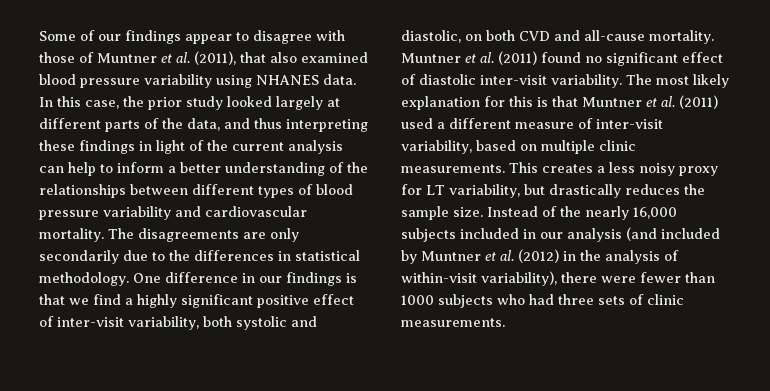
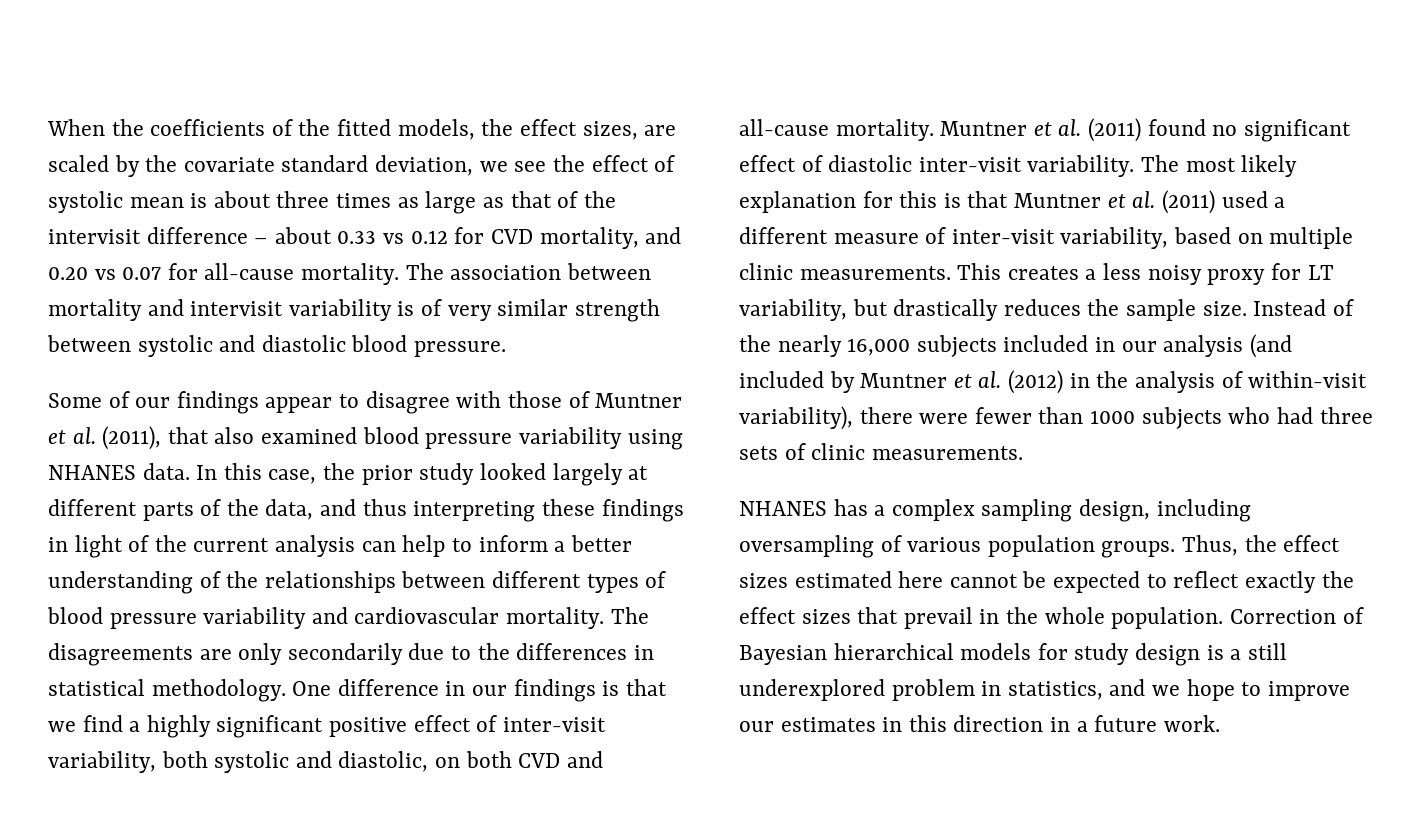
(39, 36) none -> [47,119,677,140] [48,155,676,177] [48,191,616,214] [48,227,682,249] [48,263,651,285] [48,299,660,322] [47,335,507,357] When the coefficients of the fitted models, the effect sizes, are scaled by the covariate standard deviation, we see the effect of systolic mean is about three times as large as that of the intervisit difference – about 0.33 vs 0.12 for CVD mortality, and 0.20 vs 0.07 for all-cause mortality. The association between mortality and intervisit variability is of very similar strength between systolic and diastolic blood pressure. //
(505, 322) none -> [739,499,1251,522] [739,535,1341,558] [739,571,1354,593] [739,607,1364,629] [739,643,1287,666] [739,679,1350,701] [739,715,1220,732] // NHANES has a complex sampling design, including oversampling of various population groups. Thus, the effect sizes estimated here cannot be expected to reflect exactly the effect sizes that prevail in the whole population. Correction of Bayesian hierarchical models for study design is a still underexplored problem in statistics, and we hope to improve our estimates in this direction in a future work.

